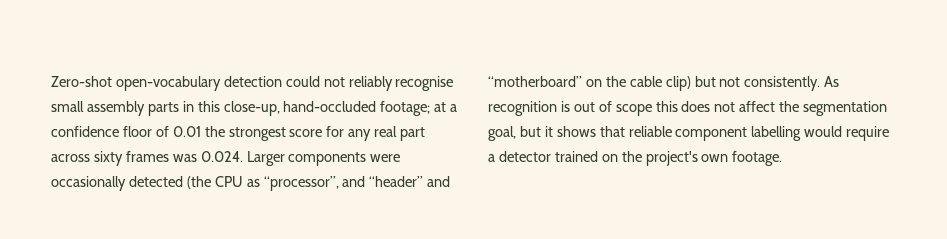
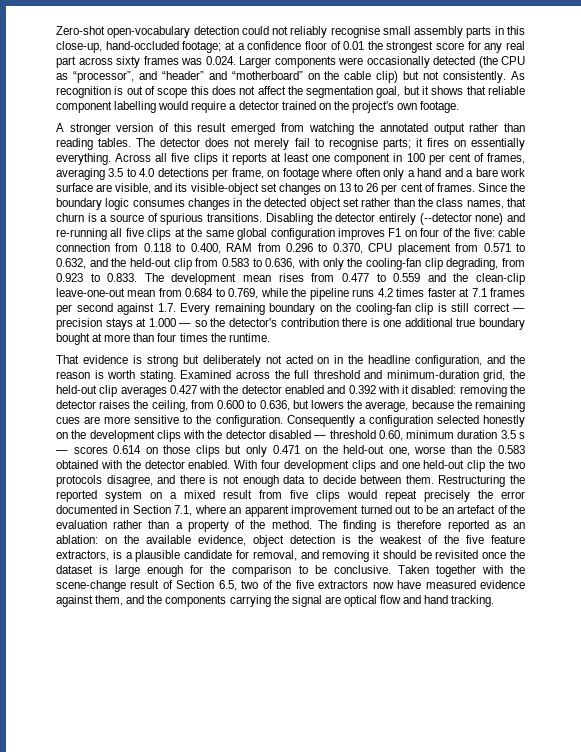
(783, 158) none -> [56,123,525,135] [56,138,525,150] [56,153,525,165] [56,168,526,180] [56,183,525,195] [56,198,526,210] [56,213,525,225] [56,228,525,240] [56,243,525,255] [56,258,525,270] [56,273,526,285] [56,288,525,300] [56,303,525,315] [56,318,525,330] [56,333,270,345] [56,355,526,367] [56,370,525,382] [56,385,525,397] [56,400,525,412] [56,415,525,427] [56,430,525,442] [56,445,525,457] [56,460,525,472] [56,475,526,487] [56,490,525,502] [56,505,525,517] [56,520,525,532] [56,535,525,547] [56,550,525,562] [56,565,525,577] [56,580,525,592] [56,595,495,607] // A stronger version of this result emerged from watching the annotated output rather than reading tables. The detector does not merely fail to recognise parts; it fires on essentially everything. Across all five clips it reports at least one component in 100 per cent of frames, averaging 3.5 to 4.0 detections per frame, on footage where often only a hand and a bare work surface are visible, and its visible-object set changes on 13 to 26 per cent of frames. Since the boundary logic consumes changes in the detected object set rather than the class names, that churn is a source of spurious transitions. Disabling the detector entirely (--detector none) and re-running all five clips at the same global configuration improves F1 on four of the five: cable connection from 0.118 to 0.400, RAM from 0.296 to 0.370, CPU placement from 0.571 to 0.632, and the held-out clip from 0.583 to 0.636, with only the cooling-fan clip degrading, from 0.923 to 0.833. The development mean rises from 0.477 to 0.559 and the clean-clip leave-one-out mean from 0.684 to 0.769, while the pipeline runs 4.2 times faster at 7.1 frames per second against 1.7. Every remaining boundary on the cooling-fan clip is still correct — precision stays at 1.000 — so the detector's contribution there is one additional true boundary bought at more than four times the runtime. // That evidence is strong but deliberately not acted on in the headline configuration, and the reason is worth stating. Examined across the full threshold and minimum-duration grid, the held-out clip averages 0.427 with the detector enabled and 0.392 with it disabled: removing the detector raises the ceiling, from 0.600 to 0.636, but lowers the average, because the remaining cues are more sensitive to the configuration. Consequently a configuration selected honestly on the development clips with the detector disabled — threshold 0.60, minimum duration 3.5 s — scores 0.614 on those clips but only 0.471 on the held-out one, worse than the 0.583 obtained with the detector enabled. With four development clips and one held-out clip the two protocols disagree, and there is not enough data to decide between them. Restructuring the reported system on a mixed result from five clips would repeat precisely the error documented in Section 7.1, where an apparent improvement turned out to be an artefact of the evaluation rather than a property of the method. The finding is therefore reported as an ablation: on the available evidence, object detection is the weakest of the five feature extractors, is a plausible candidate for removal, and removing it should be revisited once the dataset is large enough for the comparison to be conclusive. Taken together with the scene-change result of Section 6.5, two of the five extractors now have measured evidence against them, and the components carrying the signal are optical flow and hand tracking.

